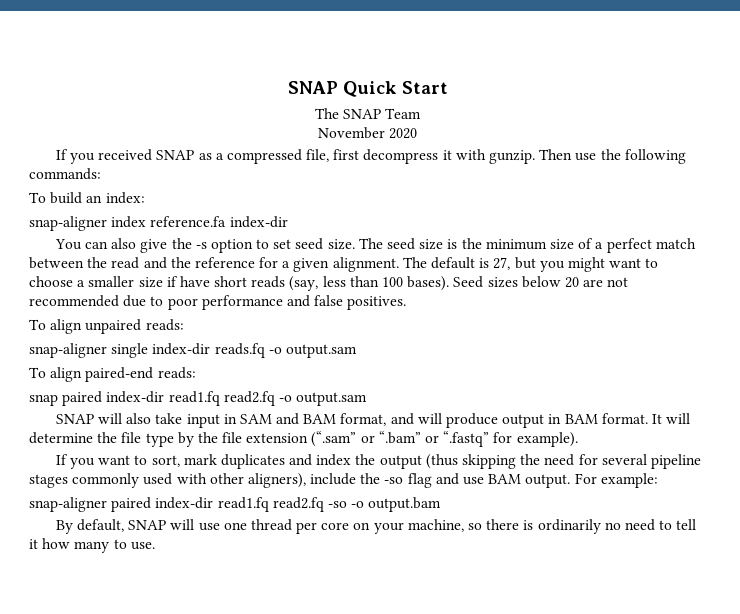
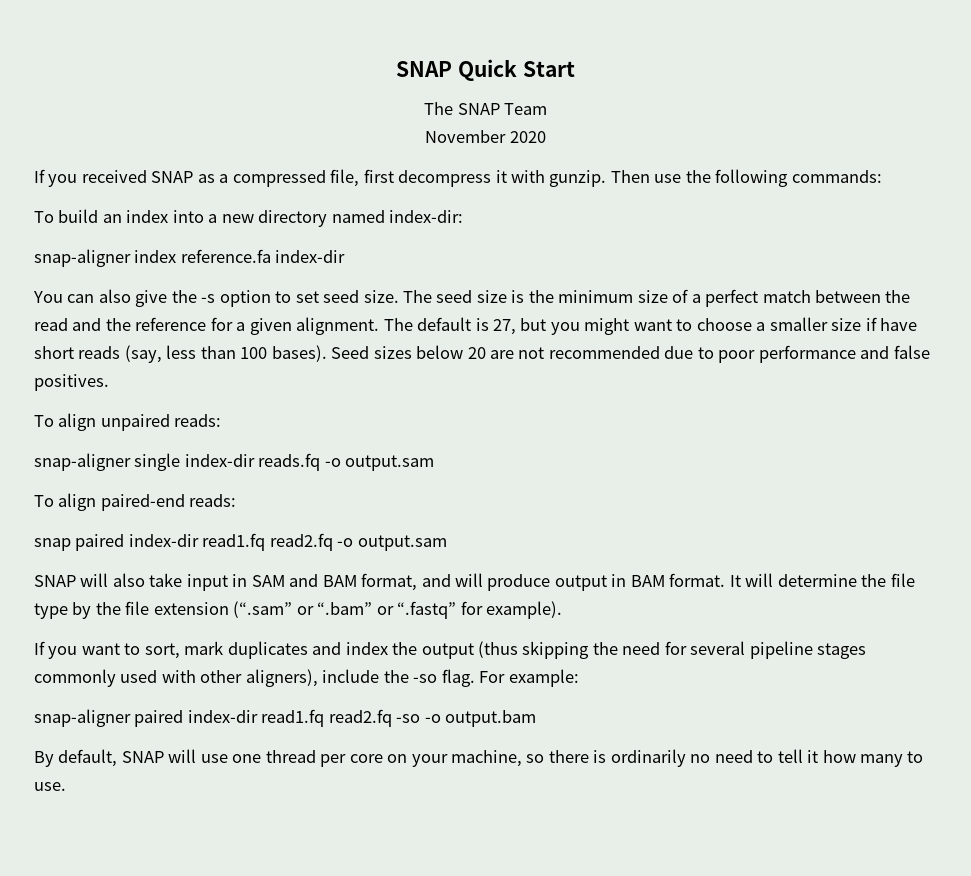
[105,192,145,204] index: -> [126,210,464,227] index into a new directory named index-dir:
[407,473,571,488] flag and use BAM output. -> [441,669,475,687] flag.

